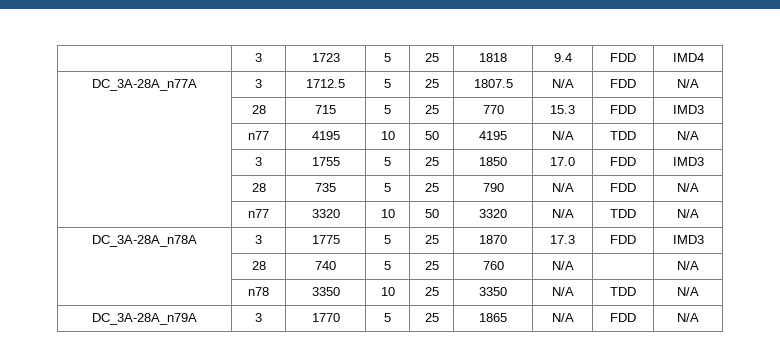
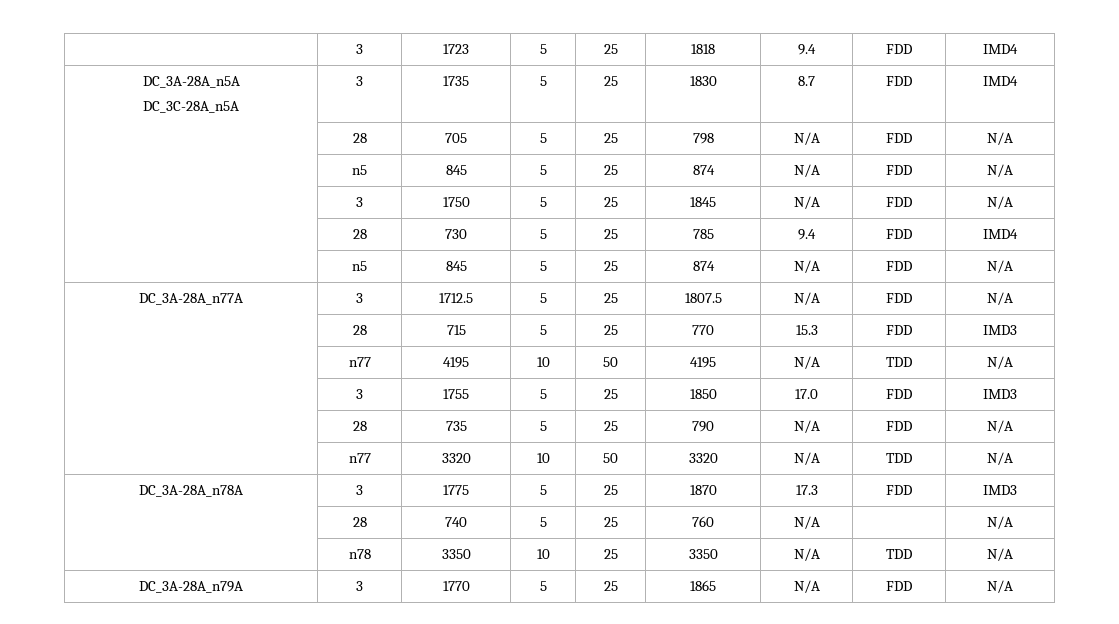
(704, 57) none -> [142,76,240,88] [143,101,239,113] [356,76,363,86] [443,76,469,86] [539,76,547,86] [603,76,618,86] [689,76,717,86] [798,76,815,86] [886,76,912,86] [983,76,1018,86] [352,133,367,143] [445,133,467,143] [539,133,547,143] [603,133,618,143] [692,133,714,144] [793,132,820,145] [886,133,912,143] [987,132,1013,145] [352,165,367,175] [445,165,467,175] [539,165,547,175] [603,165,618,175] [692,165,715,175] [793,164,820,177] [886,165,912,175] [987,164,1013,177] [356,197,363,207] [442,197,470,207] [539,197,547,207] [603,197,618,207] [690,197,716,207] [793,196,820,209] [886,197,912,207] [987,196,1013,209] [352,229,367,239] [445,229,467,239] [539,229,547,239] [603,229,618,239] [692,229,714,239] [798,229,816,240] [886,229,912,239] [983,229,1018,239] [352,261,367,271] [445,261,467,271] [539,261,547,271] [603,261,618,271] [692,261,715,271] [793,260,820,273] [886,261,912,271] [987,260,1013,273] // DC_3A-28A_n5A // DC_3C-28A_n5A | 3 | 1735 | 5 | 25 | 1830 | 8.7 | FDD | IMD4 // | 28 | 705 | 5 | 25 | 798 | N/A | FDD | N/A // | n5 | 845 | 5 | 25 | 874 | N/A | FDD | N/A // | 3 | 1750 | 5 | 25 | 1845 | N/A | FDD | N/A // | 28 | 730 | 5 | 25 | 785 | 9.4 | FDD | IMD4 // | n5 | 845 | 5 | 25 | 874 | N/A | FDD | N/A

